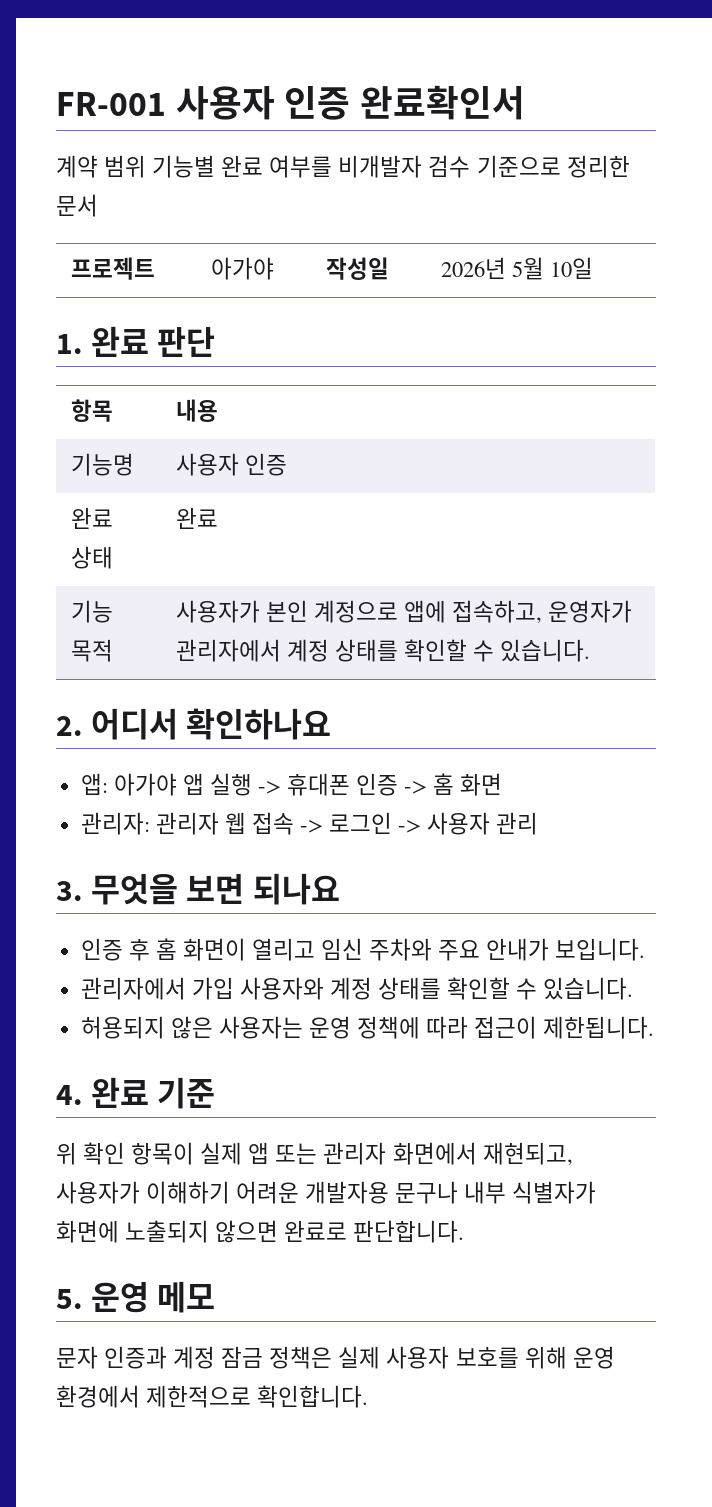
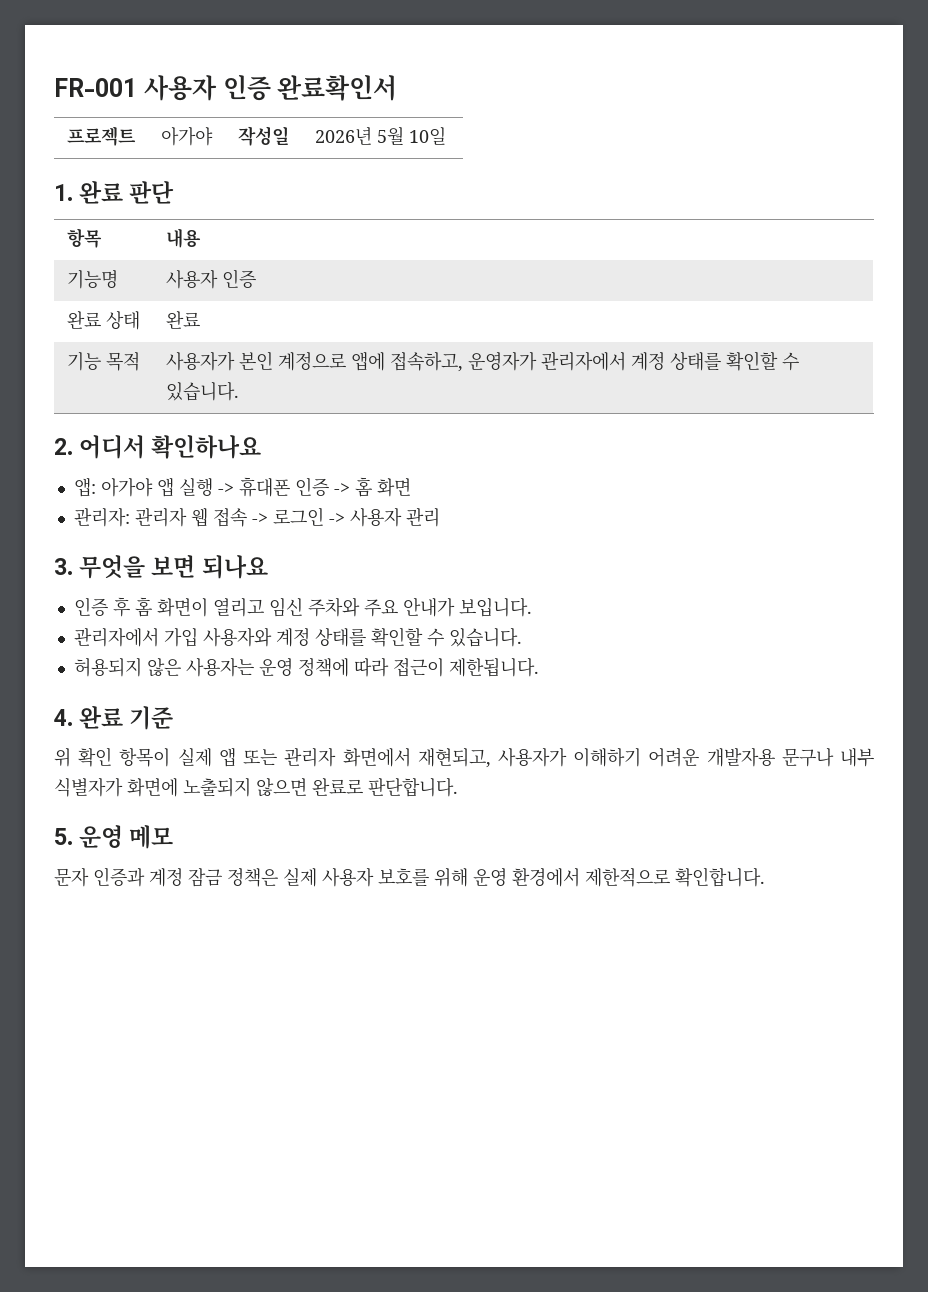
[56,155,630,178] [56,194,98,217] // 계약 범위 기능별 완료 여부를 비개발자 검수 기준으로 정리한 문서 -> (398, 88) none

